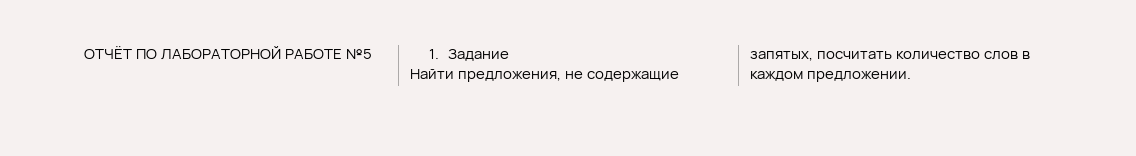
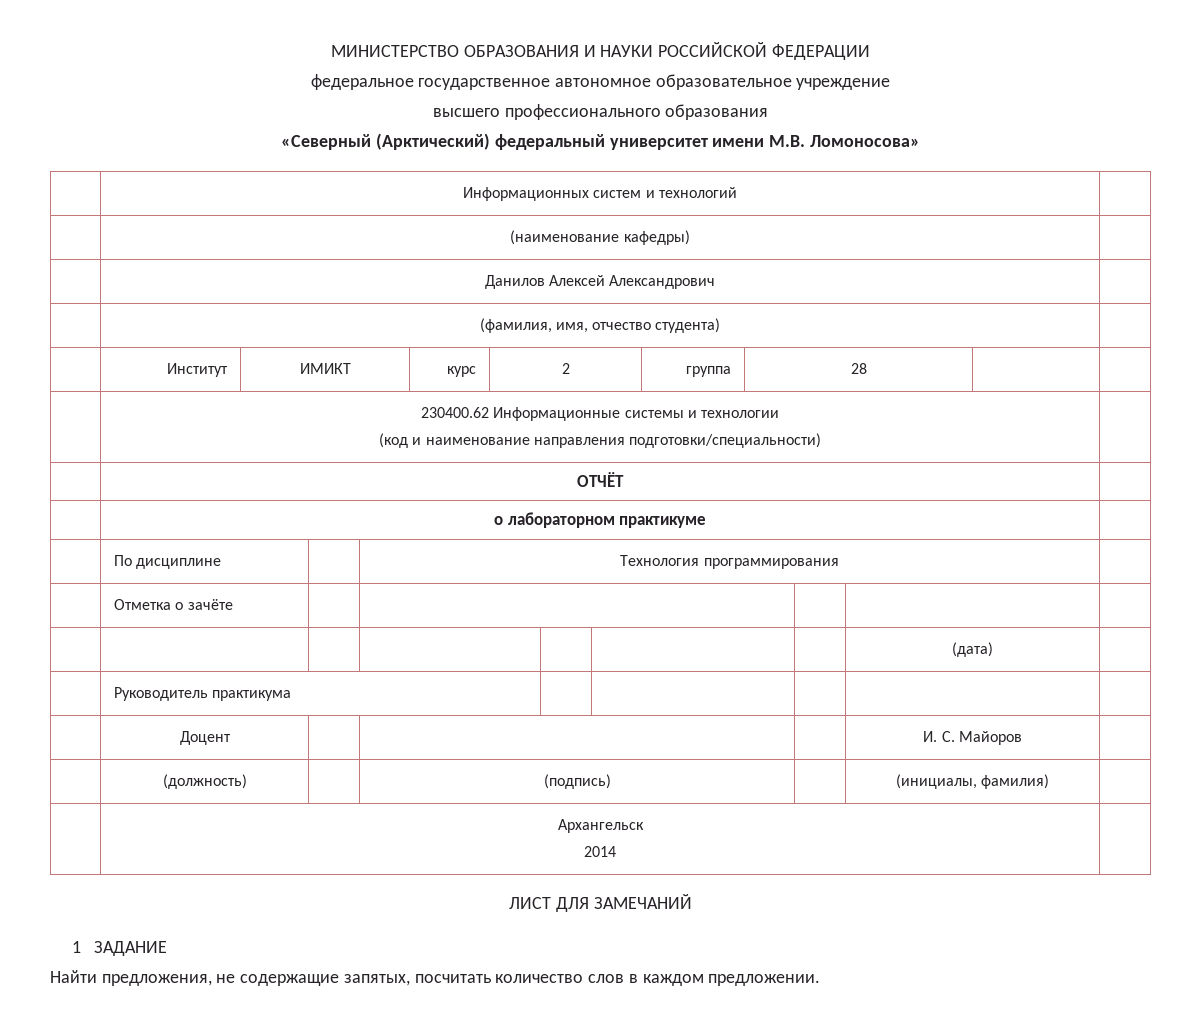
[83,46,373,60] [429,49,510,61] ОТЧЁТ ПО ЛАБОРАТОРНОЙ РАБОТЕ №5 // 1. Задание -> [331,42,870,60] [310,74,891,90] [432,104,769,120] [281,133,920,150] [463,187,737,201] [510,230,690,245] [484,275,716,289] [479,318,721,333] [167,363,229,377] [299,363,351,374] [447,366,477,377] [561,363,570,374] [686,366,732,377] [850,363,867,374] [420,407,780,421] [378,433,822,448] [577,472,624,487] [493,512,707,528] [113,555,222,569] [620,555,839,569] [113,599,233,610] [952,642,993,657] [113,687,292,701] [179,731,231,745] [923,731,1022,745] [162,774,247,789] [543,774,611,789] [895,774,1050,789] [557,819,644,833] [584,846,616,857] [509,894,692,912] [71,941,167,956] МИНИСТЕРСТВО ОБРАЗОВАНИЯ И НАУКИ РОССИЙСКОЙ ФЕДЕРАЦИИ // федеральное государственное автономное образовательное учреждение // высшего профессионального образования // «Северный (Арктический) федеральный университет имени М.В. Ломоносова» // | Информационных систем и технологий | // | (наименование кафедры) | // | Данилов Алексей Александрович | // | (фамилия, имя, отчество студента) | // | Институт | ИМИКТ | курс | 2 | группа | 28 | | // | 230400.62 Информационные системы и технологии // (код и наименование направления подготовки/специальности) | // | ОТЧЁТ | // | о лабораторном практикуме | // | По дисциплине | | Технология программирования | // | Отметка о зачёте | | | | | // | | | | | | | (дата) | // | Руководитель практикума | | | | | // | Доцент | | | | И. С. Майоров | // | (должность) | | (подпись) | | (инициалы, фамилия) | // | Архангельск // 2014 | // ЛИСТ ДЛЯ ЗАМЕЧАНИЙ // 1 ЗАДАНИЕ

